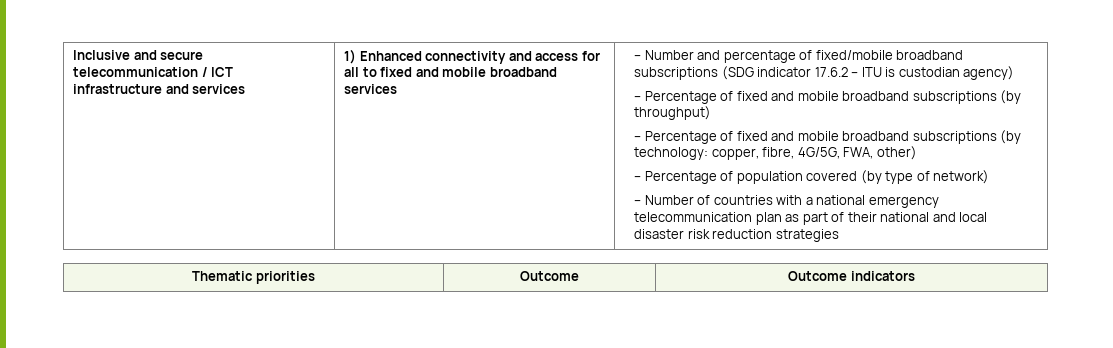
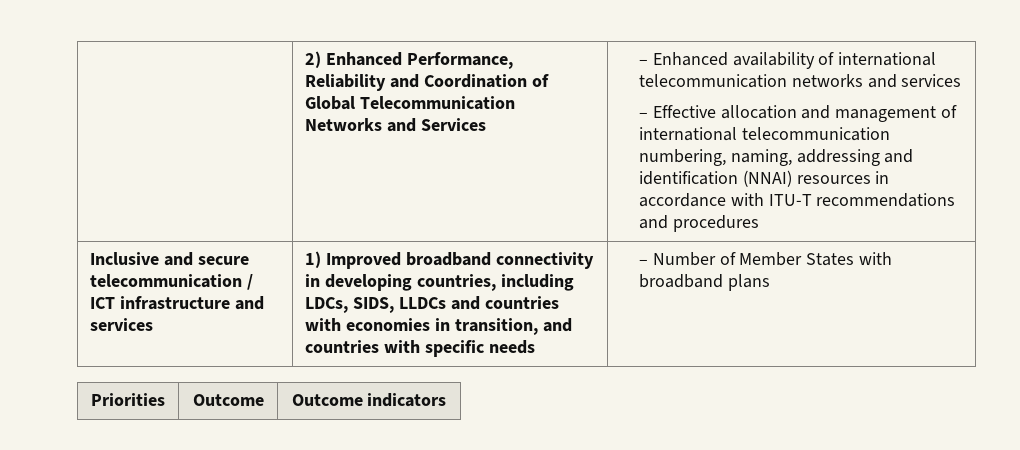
(73, 55) none -> [305,51,513,69] [305,74,549,91] [305,96,516,110] [305,118,486,132] [638,52,937,69] [638,74,962,88] [638,105,958,122] [638,127,890,141] [638,149,914,166] [638,170,890,187] [638,193,956,207] [638,215,759,232] | 2) Enhanced Performance, Reliability and Coordination of Global Telecommunication Networks and Services | – Enhanced availability of international telecommunication networks and services // – Effective allocation and management of international telecommunication numbering, naming, addressing and identification (NNAI) resources in accordance with ITU-T recommendations and procedures //
[359,51,600,64] [344,67,557,77] [344,84,398,94] [634,50,964,63] [634,66,1015,80] [634,90,1022,104] [634,106,712,120] [634,130,1022,144] [634,146,917,160] [634,170,990,184] [634,195,939,208] [634,212,988,225] [634,229,839,242] [192,271,315,284] Enhanced connectivity and access for all to fixed and mobile broadband services | – Number and percentage of fixed/mobile broadband subscriptions (SDG indicator 17.6.2 – ITU is custodian agency) // – Percentage of fixed and mobile broadband subscriptions (by throughput) // – Percentage of fixed and mobile broadband subscriptions (by technology: copper, fibre, 4G/5G, FWA, other) // – Percentage of population covered (by type of network) // – Number of countries with a national emergency telecommunication plan as part of their national and local disaster risk reduction strategies // Thematic priorities -> [326,252,594,269] [305,274,574,291] [305,296,559,313] [305,318,572,335] [305,340,535,357] [638,252,893,266] [638,274,770,291] [91,393,165,406] Improved broadband connectivity in developing countries, including LDCs, SIDS, LLDCs and countries with economies in transition, and countries with specific needs | – Number of Member States with broadband plans // Priorities

